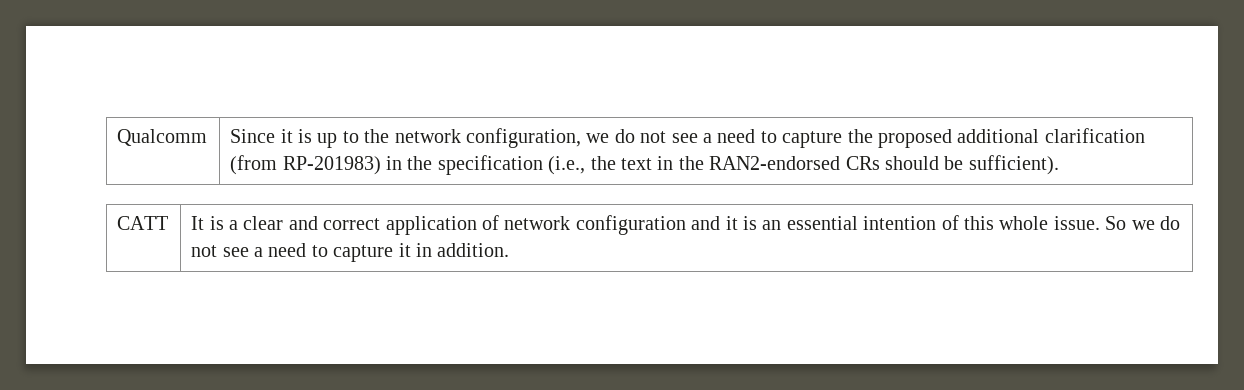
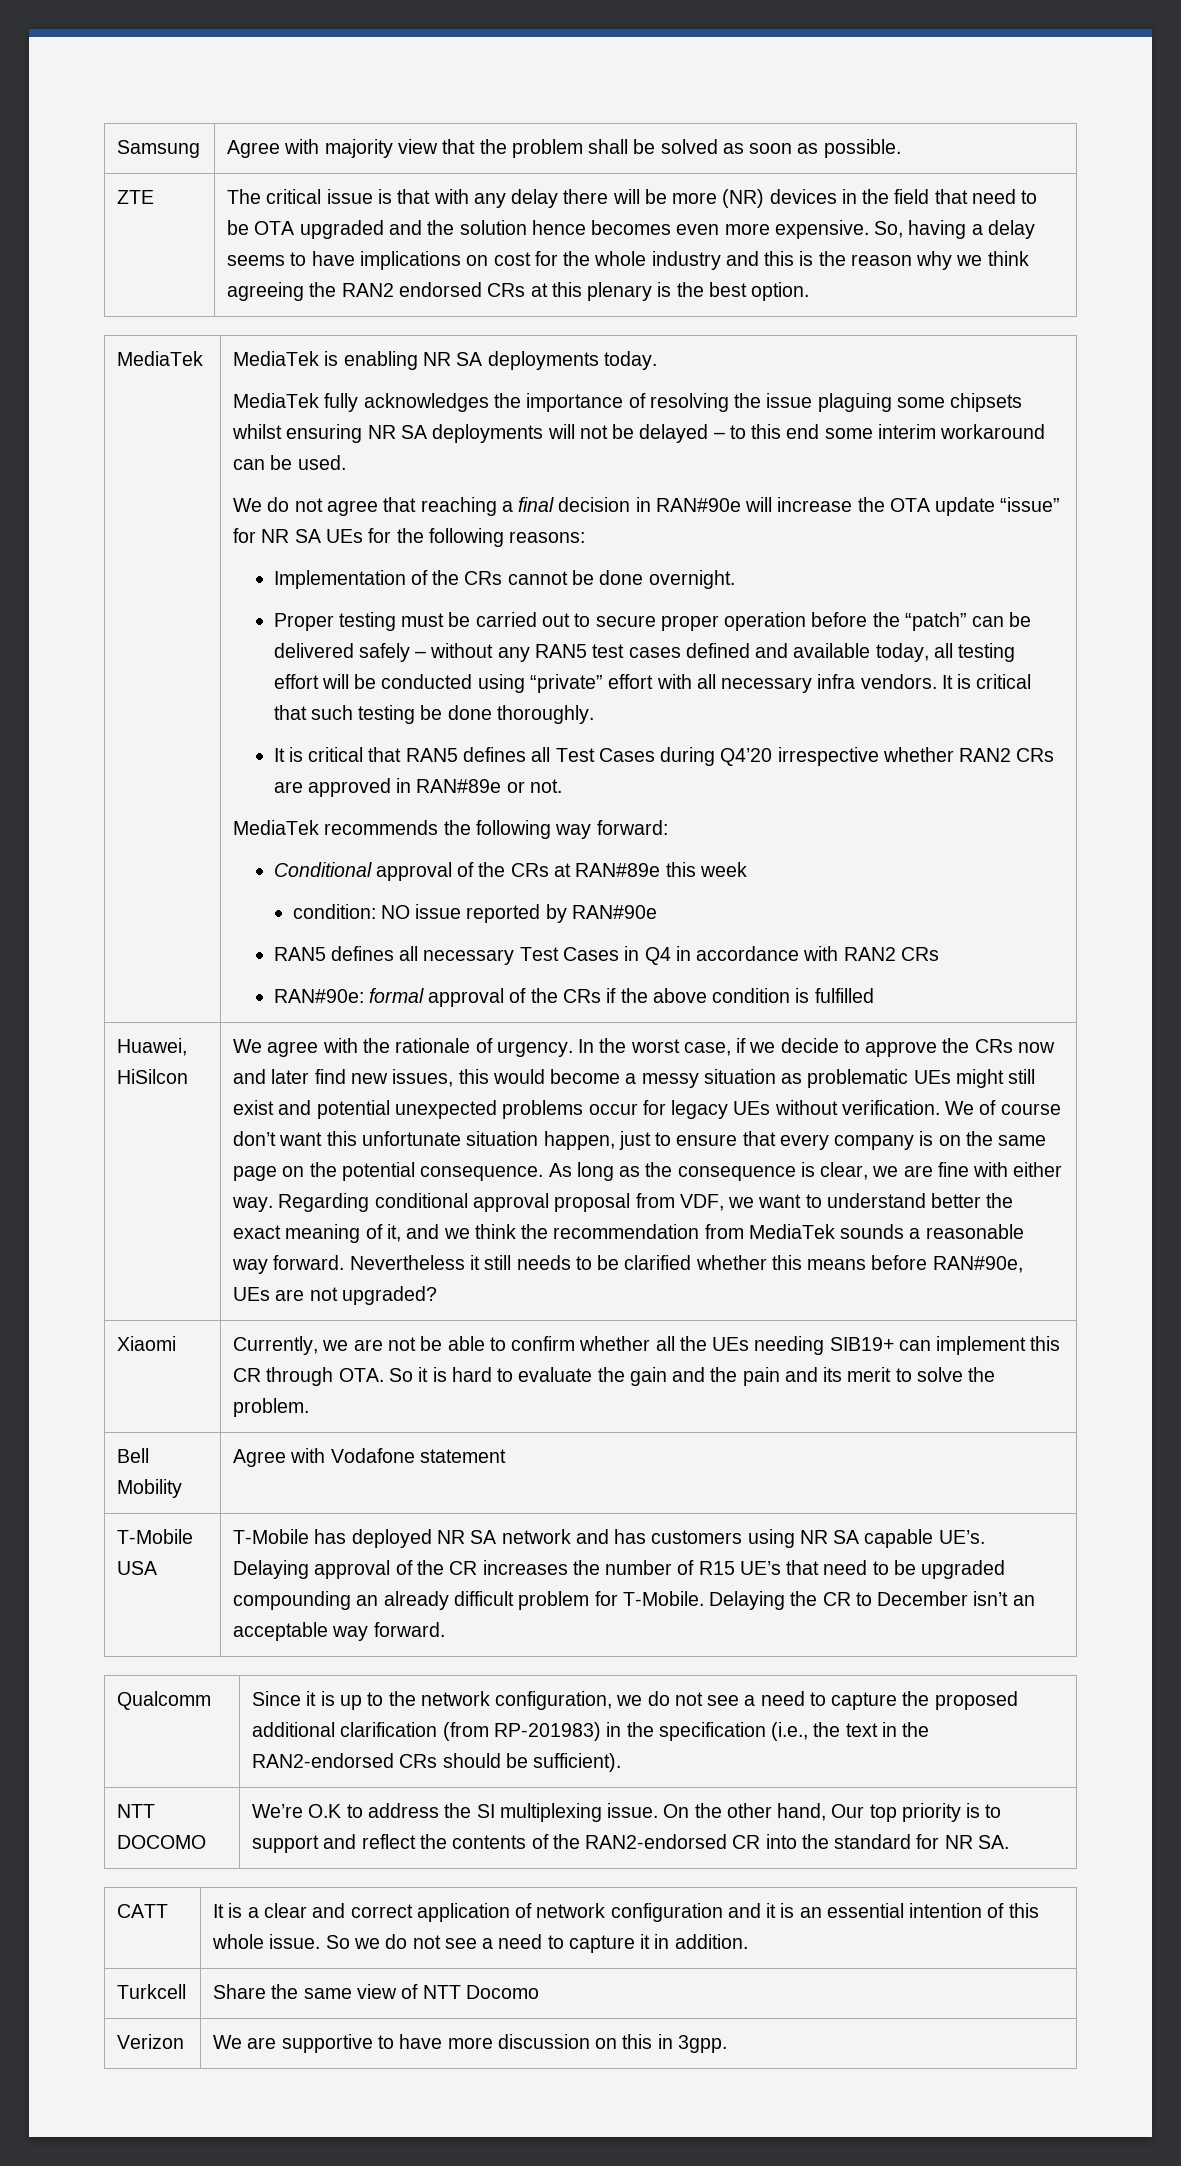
(117, 137) none -> [117,140,201,158] [227,139,901,158] [117,190,155,204] [227,189,1038,208] [227,220,1035,239] [227,251,1029,270] [227,282,810,301] [117,351,204,366] [233,351,657,370] [233,393,1023,412] [232,424,1046,443] [233,455,346,470] [233,497,1061,516] [233,528,586,547] [273,570,735,589] [273,612,1032,631] [273,643,1016,662] [273,674,1032,693] [273,705,594,724] [273,747,1055,766] [273,778,562,797] [233,820,668,839] [273,862,747,881] [292,904,658,923] [273,946,939,965] [273,988,874,1007] [117,1038,188,1056] [117,1069,189,1084] [233,1038,1055,1057] [233,1069,1036,1088] [233,1100,1061,1119] [233,1131,1047,1150] [233,1162,1063,1181] [232,1193,1014,1212] [233,1224,1024,1243] [232,1255,1023,1274] [233,1286,437,1305] [117,1336,177,1351] [233,1336,1061,1355] [233,1367,996,1386] [233,1398,310,1417] [117,1448,150,1463] [117,1479,183,1498] [233,1448,506,1467] [117,1529,194,1544] [117,1561,158,1575] [233,1529,985,1548] [233,1560,1006,1579] [233,1591,1035,1610] [233,1622,445,1641] Samsung | Agree with majority view that the problem shall be solved as soon as possible. // ZTE | The critical issue is that with any delay there will be more (NR) devices in the field that need to be OTA upgraded and the solution hence becomes even more expensive. So, having a delay seems to have implications on cost for the whole industry and this is the reason why we think agreeing the RAN2 endorsed CRs at this plenary is the best option. // MediaTek | MediaTek is enabling NR SA deployments today. // MediaTek fully acknowledges the importance of resolving the issue plaguing some chipsets whilst ensuring NR SA deployments will not be delayed – to this end some interim workaround can be used. // We do not agree that reaching a final decision in RAN#90e will increase the OTA update “issue” for NR SA UEs for the following reasons: // Implementation of the CRs cannot be done overnight. // Proper testing must be carried out to secure proper operation before the “patch” can be delivered safely – without any RAN5 test cases defined and available today, all testing effort will be conducted using “private” effort with all necessary infra vendors. It is critical that such testing be done thoroughly. // It is critical that RAN5 defines all Test Cases during Q4’20 irrespective whether RAN2 CRs are approved in RAN#89e or not. // MediaTek recommends the following way forward: // Conditional approval of the CRs at RAN#89e this week // condition: NO issue reported by RAN#90e // RAN5 defines all necessary Test Cases in Q4 in accordance with RAN2 CRs // RAN#90e: formal approval of the CRs if the above condition is fulfilled // Huawei, HiSilcon | We agree with the rationale of urgency. In the worst case, if we decide to approve the CRs now and later find new issues, this would become a messy situation as problematic UEs might still exist and potential unexpected problems occur for legacy UEs without verification. We of course don’t want this unfortunate situation happen, just to ensure that every company is on the same page on the potential consequence. As long as the consequence is clear, we are fine with either way. Regarding conditional approval proposal from VDF, we want to understand better the exact meaning of it, and we think the recommendation from MediaTek sounds a reasonable way forward. Nevertheless it still needs to be clarified whether this means before RAN#90e, UEs are not upgraded? // Xiaomi | Currently, we are not be able to confirm whether all the UEs needing SIB19+ can implement this CR through OTA. So it is hard to evaluate the gain and the pain and its merit to solve the problem. // Bell Mobility | Agree with Vodafone statement // T-Mobile USA | T-Mobile has deployed NR SA network and has customers using NR SA capable UE’s. Delaying approval of the CR increases the number of R15 UE’s that need to be upgraded compounding an already difficult problem for T-Mobile. Delaying the CR to December isn’t an acceptable way forward. //
(1059, 165) none -> [117,1804,156,1818] [117,1835,207,1849] [252,1803,1002,1822] [252,1834,1009,1853] // NTT DOCOMO | We’re O.K to address the SI multiplexing issue. On the other hand, Our top priority is to support and reflect the contents of the RAN2-endorsed CR into the standard for NR SA.
(510, 250) none -> [117,1984,187,1999] [213,1984,539,1999] [117,2034,185,2049] [213,2034,727,2053] // Turkcell | Share the same view of NTT Docomo // Verizon | We are supportive to have more discussion on this in 3gpp.

